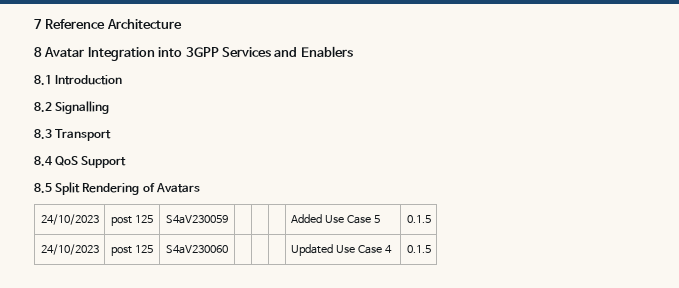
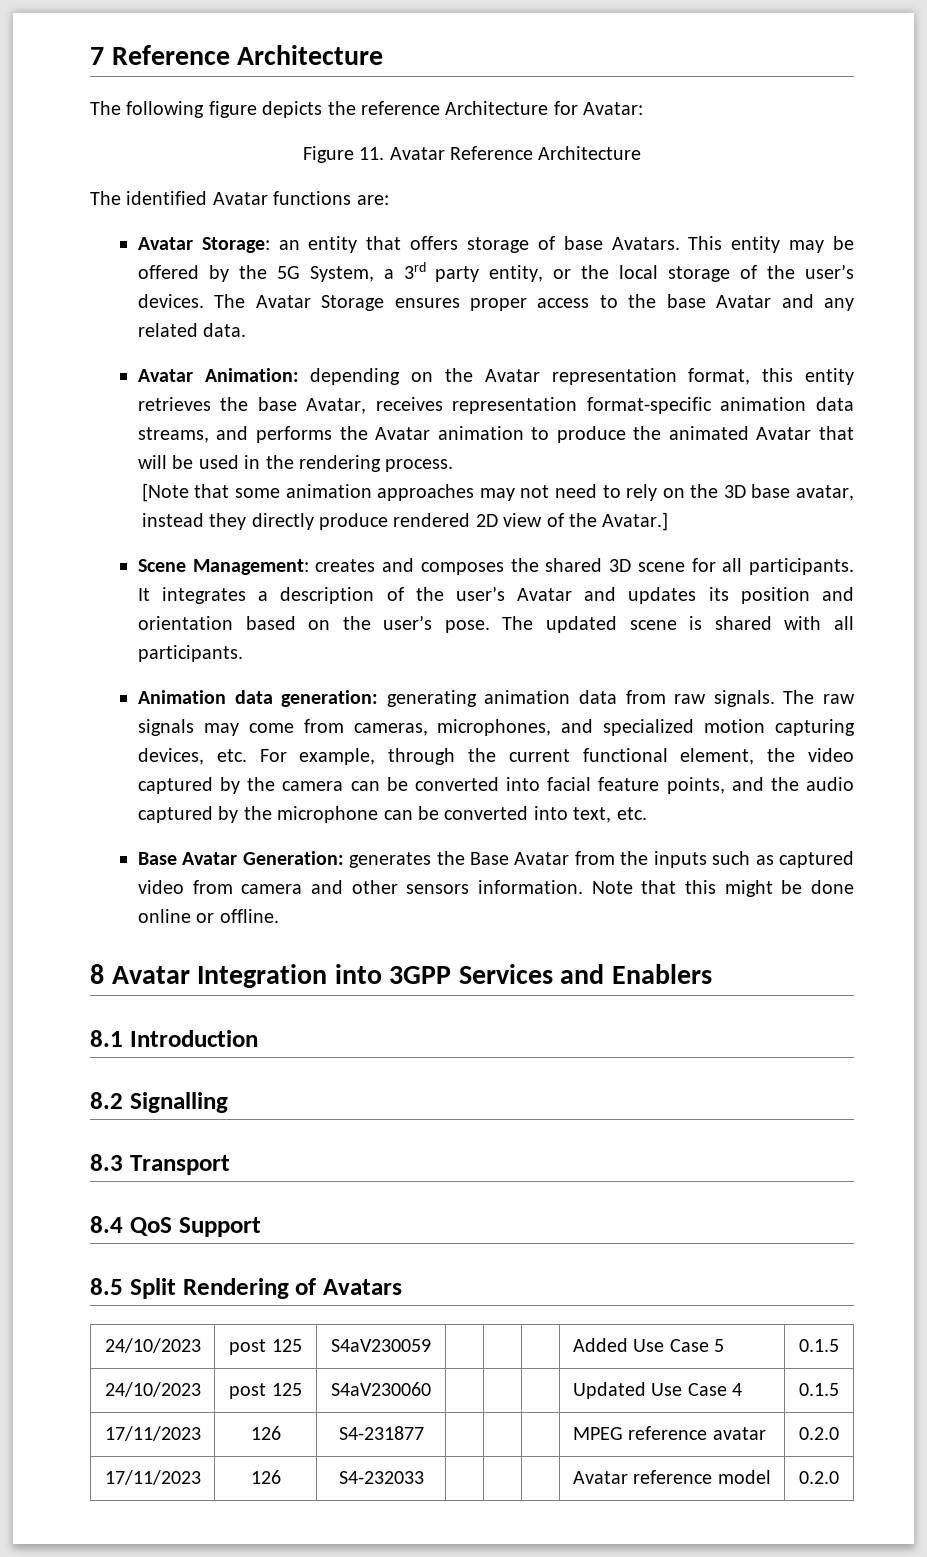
(182, 24) none -> [90,101,644,118] [302,146,642,163] [90,191,389,205] [137,236,854,253] [137,262,855,282] [137,294,854,311] [137,323,247,337] [137,368,854,385] [137,397,854,414] [137,426,854,443] [137,455,454,472] [141,483,854,502] [141,512,669,531] [137,558,855,575] [137,586,854,604] [137,615,855,633] [137,645,243,662] [137,690,855,707] [137,719,855,736] [137,748,854,765] [137,777,854,794] [137,806,647,823] [137,851,854,868] [137,880,854,897] [137,909,279,923] // The following figure depicts the reference Architecture for Avatar: // Figure 11. Avatar Reference Architecture // The identified Avatar functions are: // Avatar Storage: an entity that offers storage of base Avatars. This entity may be offered by the 5G System, a 3rd party entity, or the local storage of the user’s devices. The Avatar Storage ensures proper access to the base Avatar and any related data. // Avatar Animation: depending on the Avatar representation format, this entity retrieves the base Avatar, receives representation format-specific animation data streams, and performs the Avatar animation to produce the animated Avatar that will be used in the rendering process. // [Note that some animation approaches may not need to rely on the 3D base avatar, instead they directly produce rendered 2D view of the Avatar.] // Scene Management: creates and composes the shared 3D scene for all participants. It integrates a description of the user’s Avatar and updates its position and orientation based on the user’s pose. The updated scene is shared with all participants. // Animation data generation: generating animation data from raw signals. The raw signals may come from cameras, microphones, and specialized motion capturing devices, etc. For example, through the current functional element, the video captured by the camera can be converted into facial feature points, and the audio captured by the microphone can be converted into text, etc. // Base Avatar Generation: generates the Base Avatar from the inputs such as captured video from camera and other sensors information. Note that this might be done online or offline.
(431, 249) none -> [104,1426,201,1441] [250,1426,281,1440] [338,1426,424,1440] [572,1426,766,1440] [799,1427,839,1440] [104,1470,201,1485] [250,1470,281,1484] [338,1471,424,1484] [572,1470,771,1484] [799,1471,839,1484] // 17/11/2023 | 126 | S4-231877 | | | | MPEG reference avatar | 0.2.0 // 17/11/2023 | 126 | S4-232033 | | | | Avatar reference model | 0.2.0

